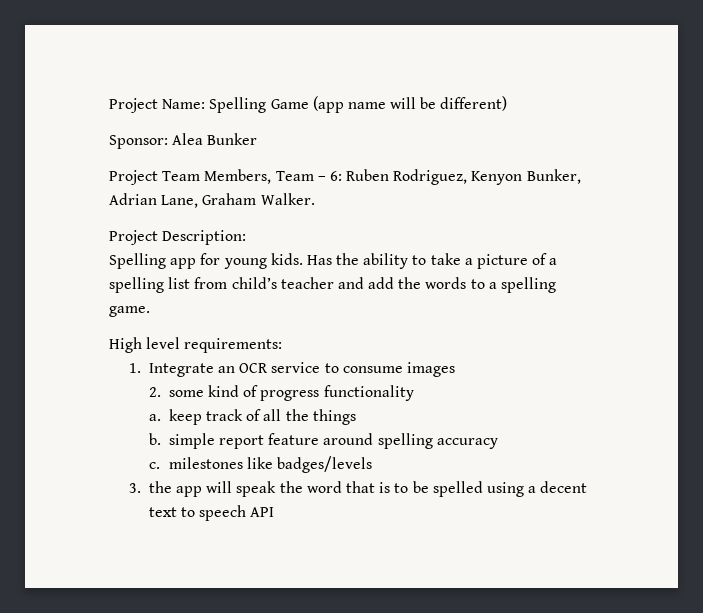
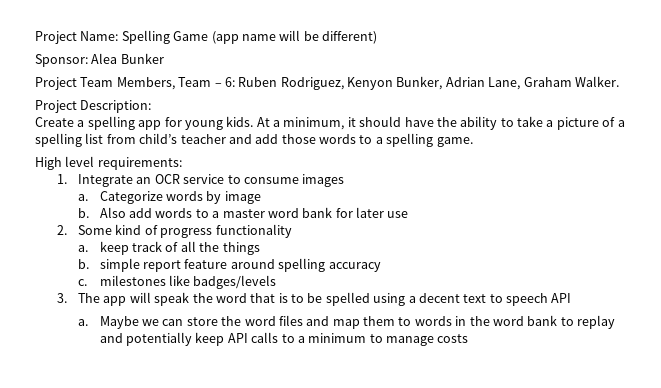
[109,253,166,269] Spelling -> [35,116,135,130] Create a spelling
[306,255,332,265] Has -> [256,116,434,130] At a minimum, it should have
[398,277,422,289] the -> [281,134,316,144] those
[148,387,204,397] 2. some -> [78,191,261,204] [78,207,409,218] [56,225,113,235] a. Categorize words by image // b. Also add words to a master word bank for later use // 2. Some
[148,481,172,493] the -> [78,293,101,303] The
(275, 512) none -> [78,315,616,329] [99,332,469,346] // a. Maybe we can store the word files and map them to words in the word bank to replay and potentially keep API calls to a minimum to manage costs

